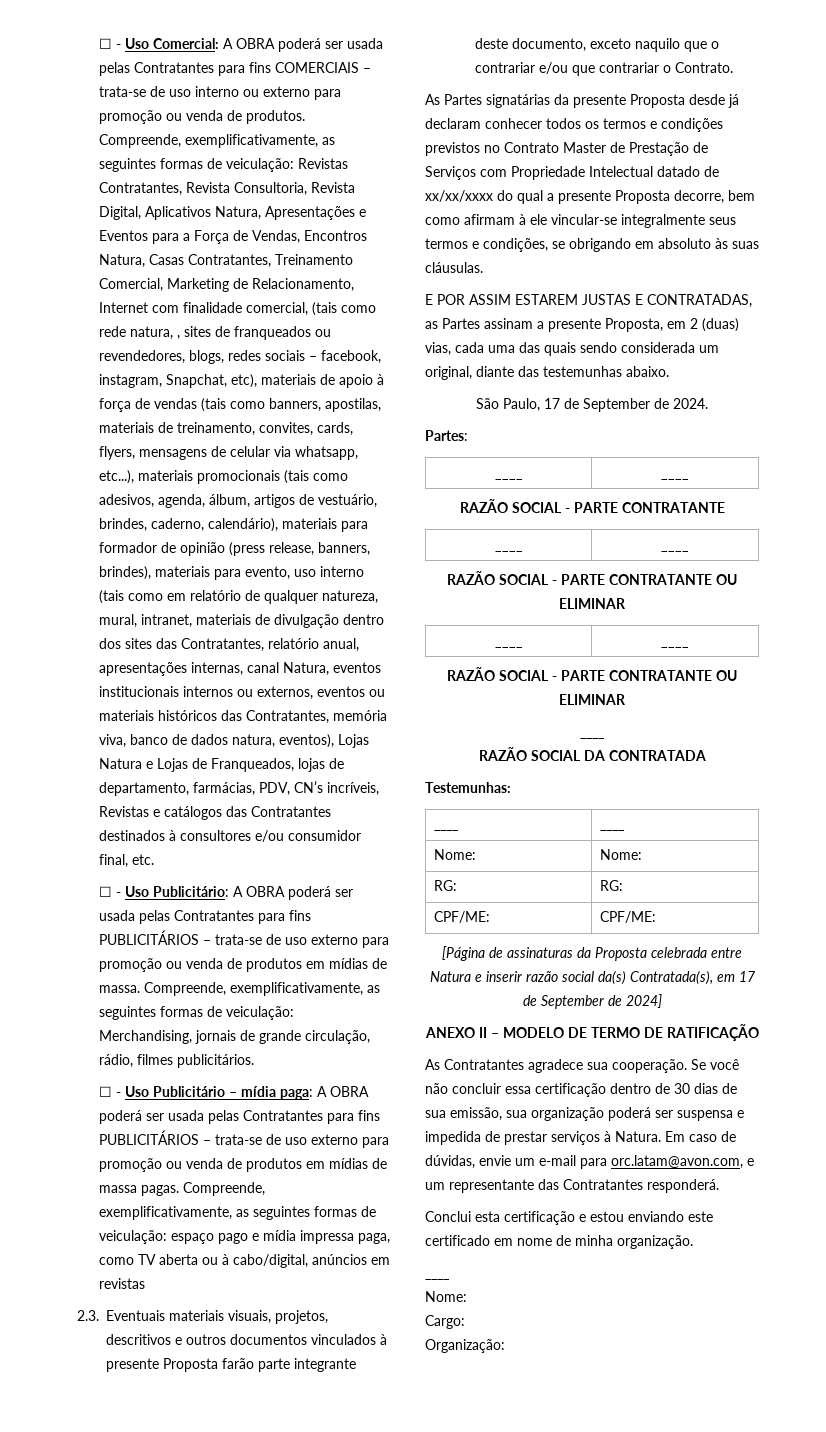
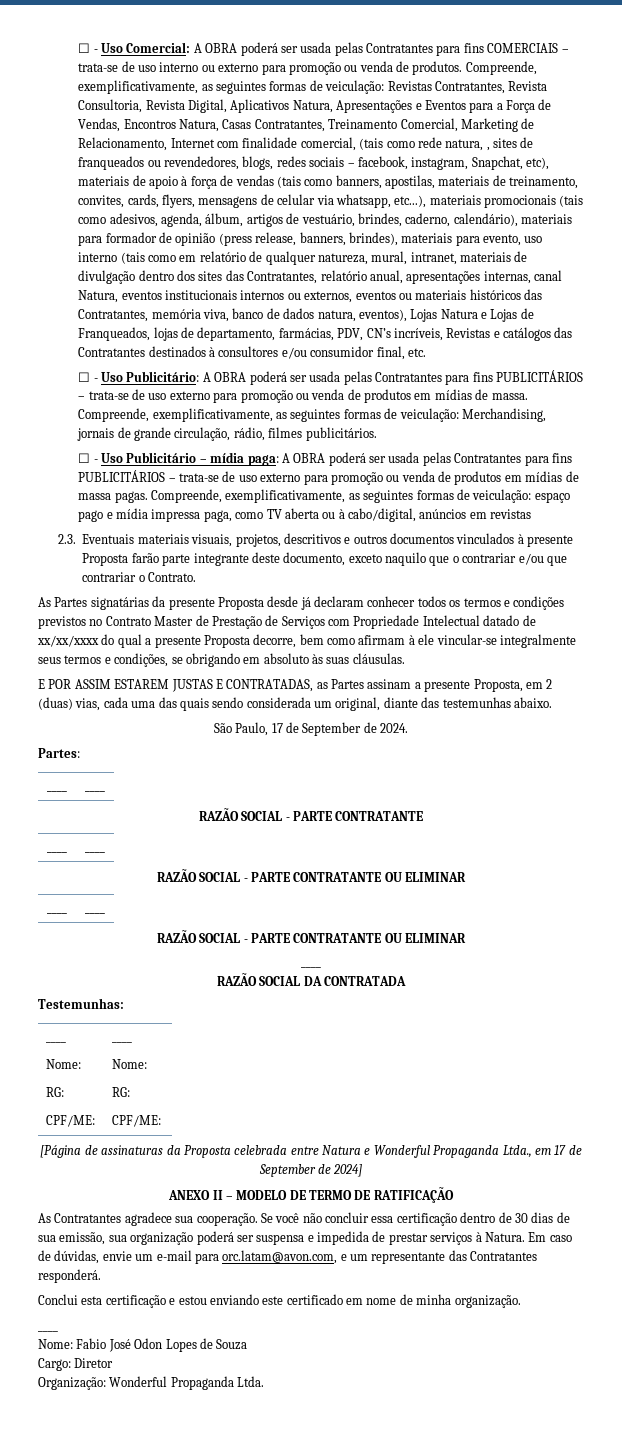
[485,971,713,985] inserir razão social da(s) Contratada(s), -> [373,1145,532,1158] Wonderful Propaganda Ltda.,
(467, 1296) none -> [76,1338,248,1352] Fabio José Odon Lopes de Souza
(465, 1322) none -> [74,1358,114,1368] Diretor
(505, 1346) none -> [109,1376,265,1390] Wonderful Propaganda Ltda.

